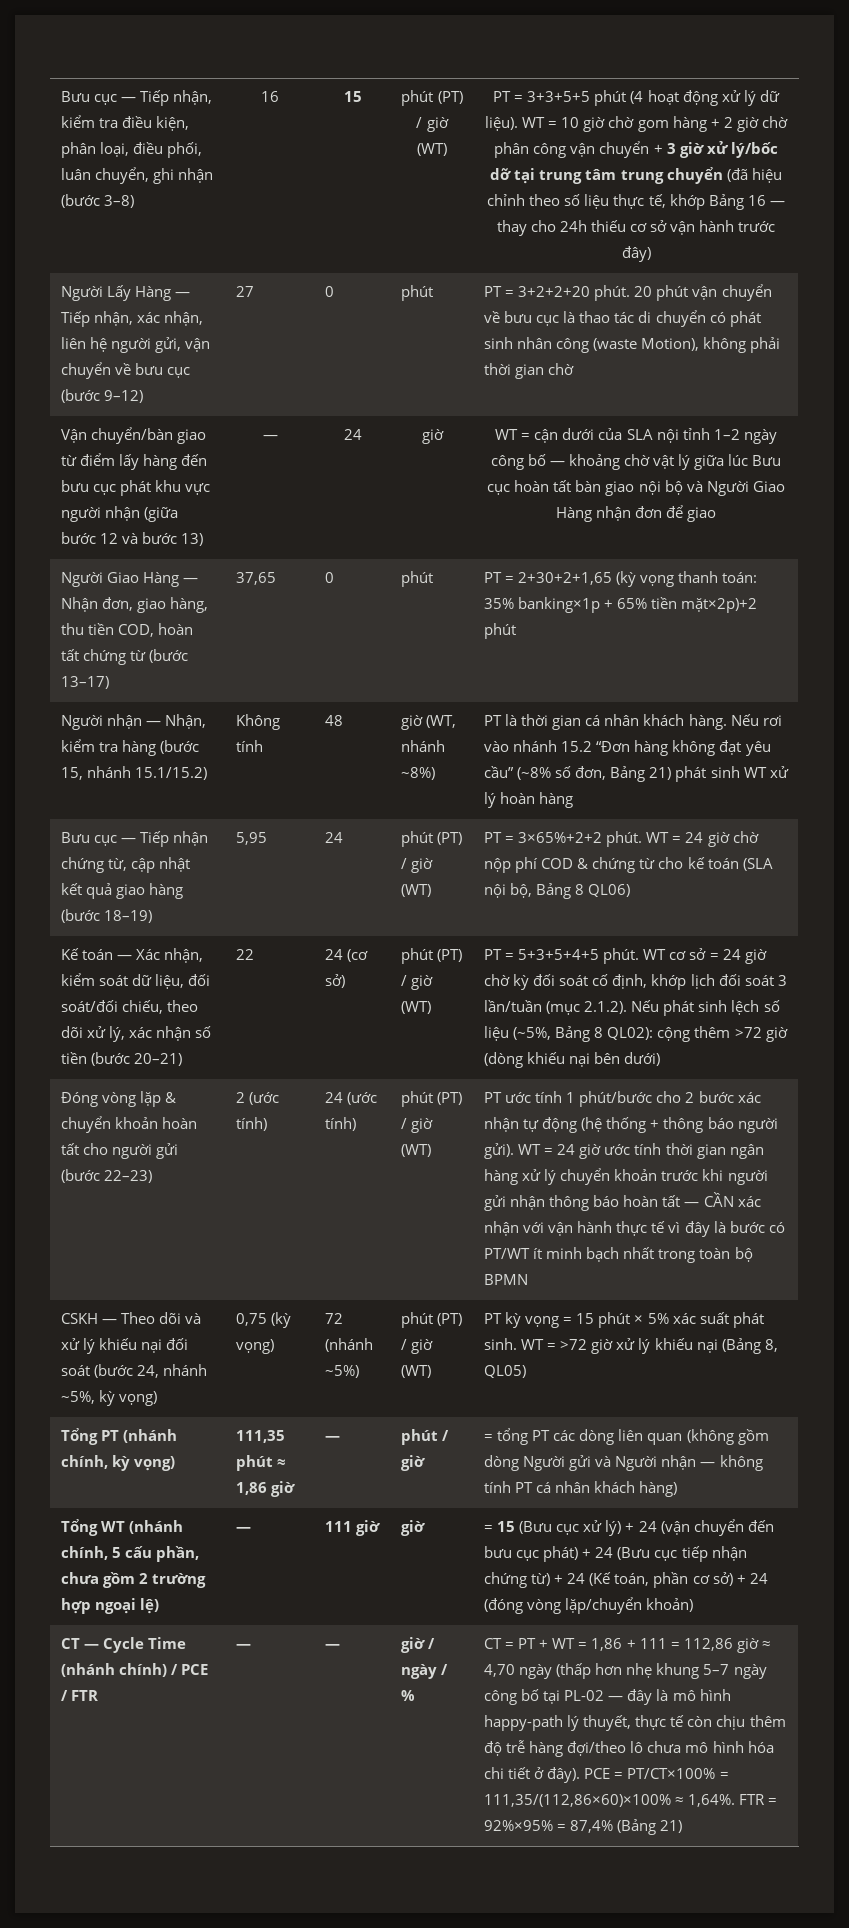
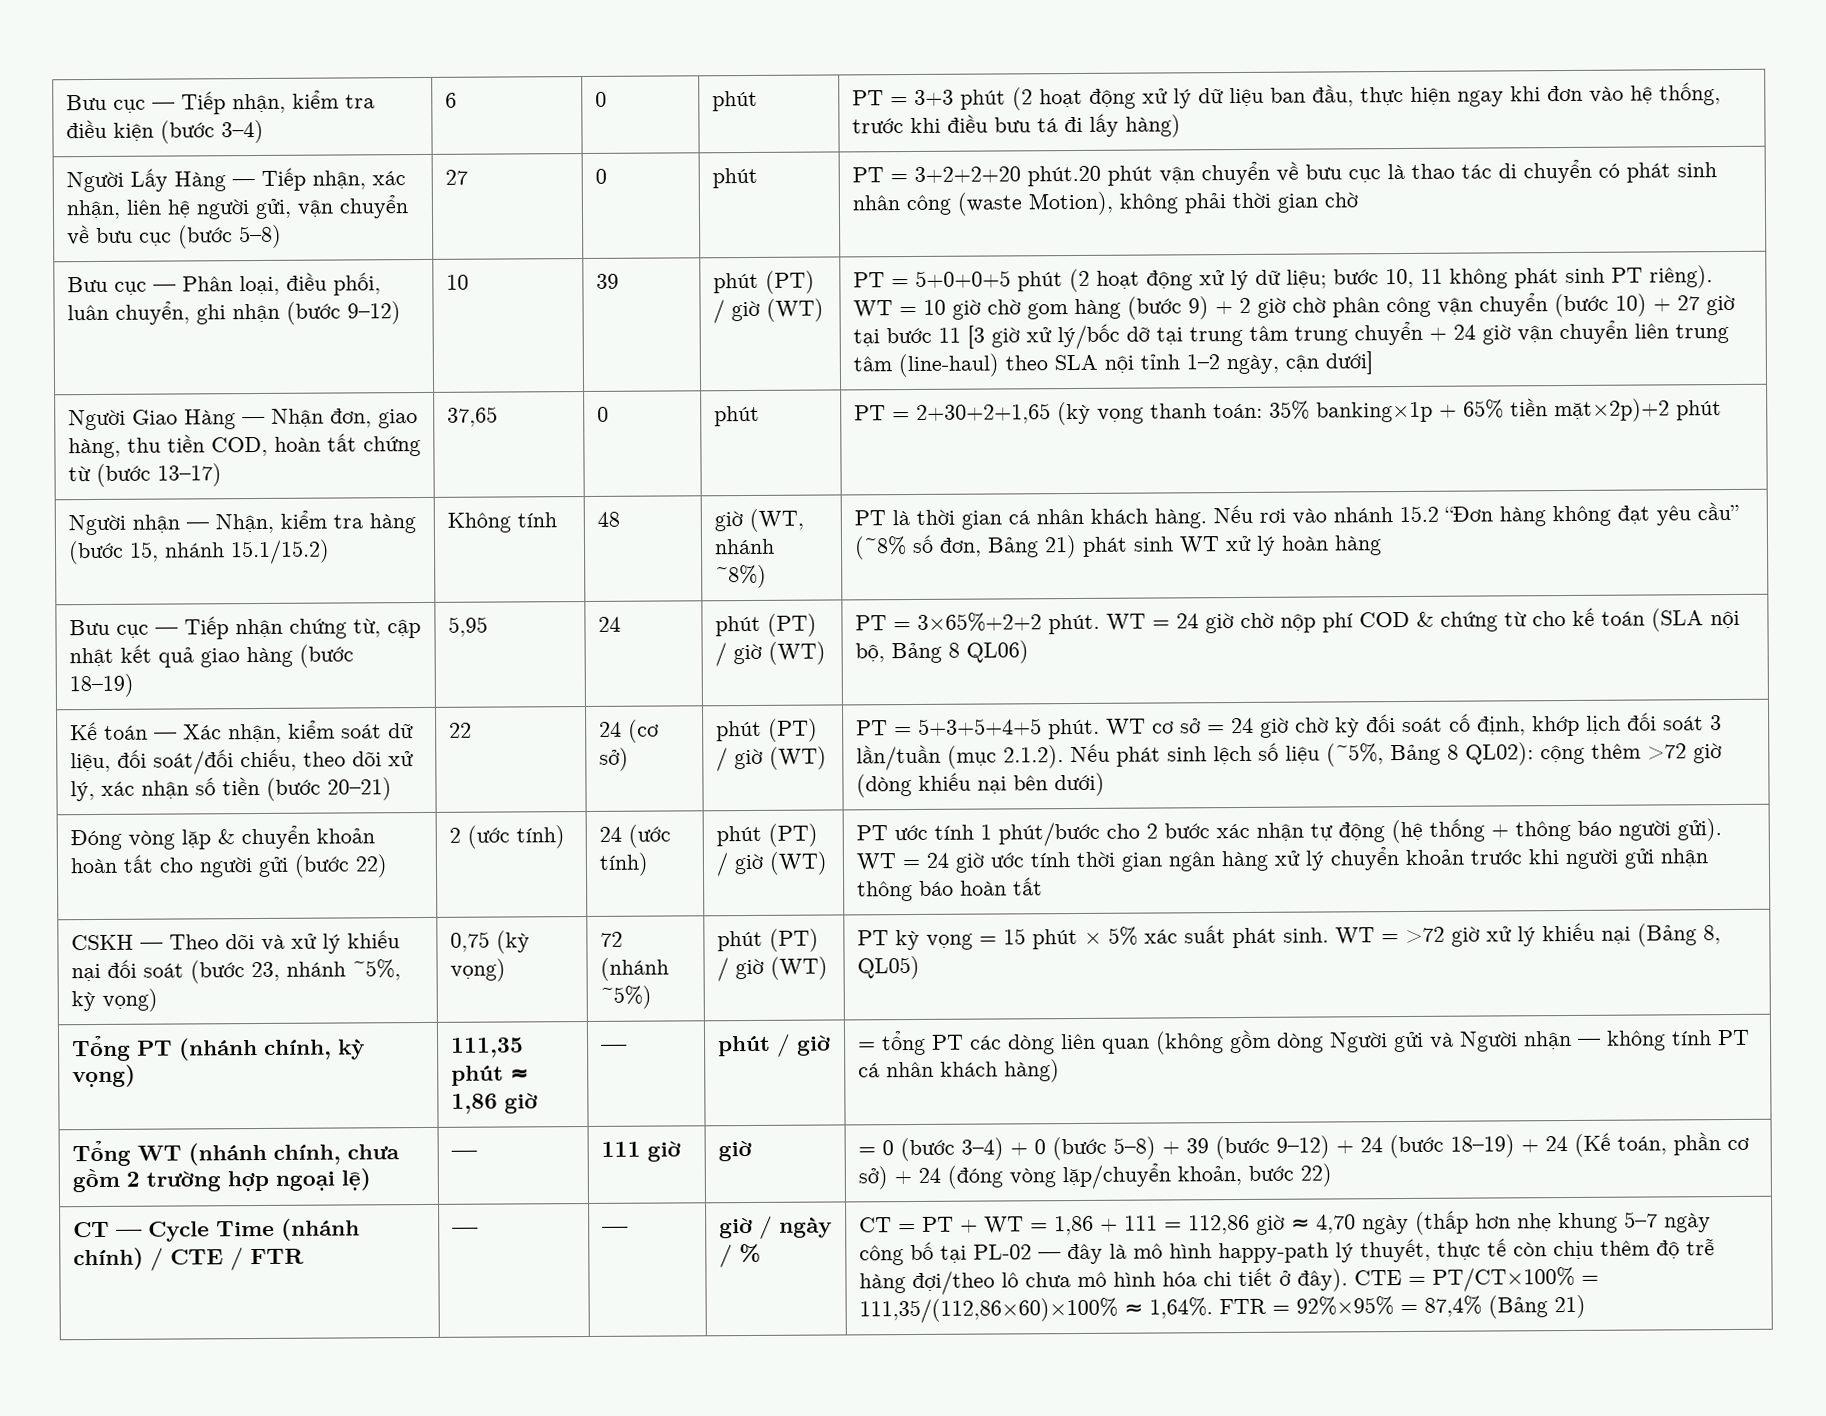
[156,116,190,131] [61,142,203,158] [61,167,214,184] [61,194,135,208] [261,91,279,102] [343,91,362,102] [401,90,463,106] [416,117,449,132] [417,143,447,156] [493,90,780,106] [485,116,788,132] [494,141,778,158] [490,167,782,184] [487,194,785,210] [496,220,776,236] [621,246,651,262] kiện, phân loại, điều phối, luân chuyển, ghi nhận (bước 3–8) | 16 | 15 | phút (PT) / giờ (WT) | PT = 3+3+5+5 phút (4 hoạt động xử lý dữ liệu). WT = 10 giờ chờ gom hàng + 2 giờ chờ phân công vận chuyển + 3 giờ xử lý/bốc dỡ tại trung tâm trung chuyển (đã hiệu chỉnh theo số liệu thực tế, khớp Bảng 16 — thay cho 24h thiếu cơ sở vận hành trước đây) -> [112,119,264,144] [444,92,457,108] [594,91,607,107] [711,90,758,112] [851,82,1721,111] [851,113,1181,138] kiện (bước 3–4) | 6 | 0 | phút | PT = 3+3 phút (2 hoạt động xử lý dữ liệu ban đầu, thực hiện ngay khi đơn vào hệ thống, trước khi điều bưu tá đi lấy hàng)
[104,390,144,403] 9–12) -> [238,224,282,249] 5–8)
[594,285,653,301] phút. 20 -> [1026,165,1101,187] phút.20
[61,427,207,444] [61,453,208,470] [61,480,211,496] [61,506,179,522] [61,532,204,546] [262,435,278,440] [343,429,362,440] [421,429,444,444] [495,428,777,444] [490,454,782,470] [487,480,785,496] [555,505,717,522] Vận chuyển/bàn giao từ điểm lấy hàng đến bưu cục phát khu vực người nhận (giữa bước 12 và bước 13) | — | 24 | giờ | WT = cận dưới của SLA nội tỉnh 1–2 ngày công bố — khoảng chờ vật lý giữa lúc Bưu cục hoàn tất bàn giao nội bộ và Người Giao Hàng nhận đơn để giao -> [66,272,381,296] [66,301,401,325] [445,274,469,290] [595,273,619,289] [712,270,815,294] [712,298,824,324] [852,265,1713,293] [852,293,1735,320] [852,320,1729,350] [852,351,1373,378] Bưu cục — Phân loại, điều phối, luân chuyển, ghi nhận (bước 9–12) | 10 | 39 | phút (PT) / giờ (WT) | PT = 5+0+0+5 phút (2 hoạt động xử lý dữ liệu; bước 10, 11 không phát sinh PT riêng). WT = 10 giờ chờ gom hàng (bước 9) + 2 giờ chờ phân công vận chuyển (bước 10) + 27 giờ tại bước 11 [3 giờ xử lý/bốc dỡ tại trung tâm trung chuyển + 24 giờ vận chuyển liên trung tâm (line-haul) theo SLA nội tỉnh 1–2 ngày, cận dưới]
[104,1170,153,1183] 22–23) -> [354,854,388,878] 22)
[684,1192,761,1207] [484,1221,785,1237] [484,1247,753,1263] [484,1274,529,1285] — CẦN xác nhận với vận hành thực tế vì đây là bước có PT/WT ít minh bạch nhất trong toàn bộ BPMN -> (1043, 886) none
[137,1365,160,1378] 24, -> [250,961,280,982] 23,
[112,1546,200,1562] 5 cấu phần, -> (341, 1154) none
[497,1519,774,1536] [484,1546,747,1562] [484,1572,551,1588] 15 (Bưu cục xử lý) + 24 (vận chuyển đến bưu cục phát) + 24 (Bưu cục tiếp nhận chứng từ) -> [881,1134,1515,1162] 0 (bước 3–4) + 0 (bước 5–8) + 39 (bước 9–12) + 24 (bước 18–19)
[646,1598,694,1612] khoản) -> [1176,1163,1332,1187] khoản, bước 22)
[181,1664,209,1675] PCE -> [169,1249,224,1265] CTE
[584,1768,611,1779] PCE -> [1353,1270,1402,1286] CTE

